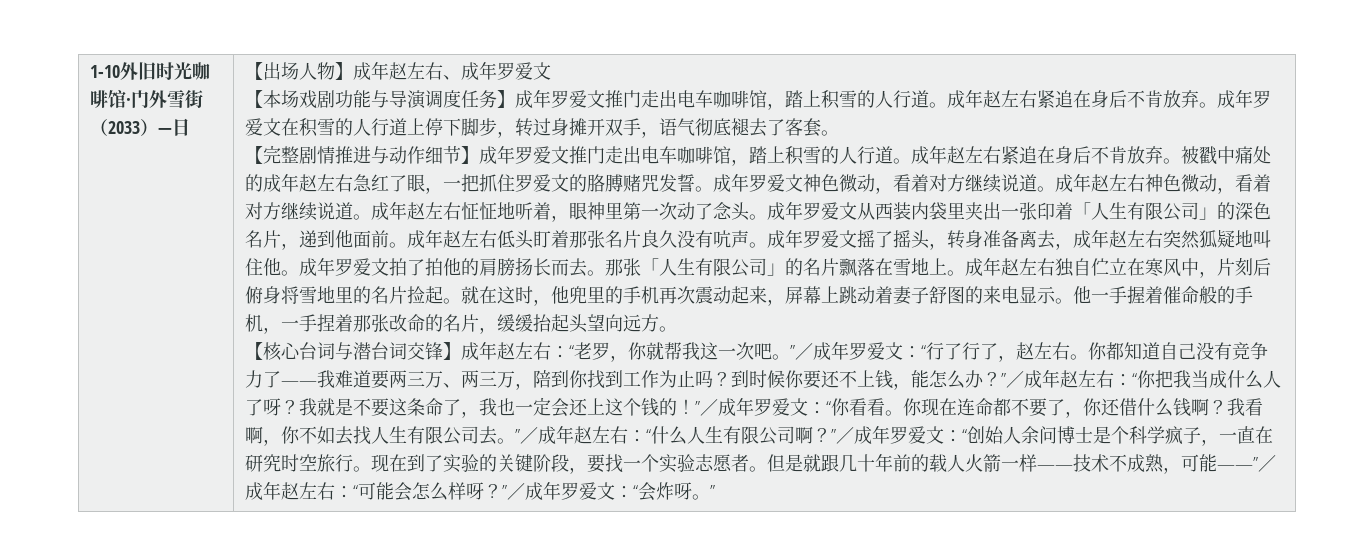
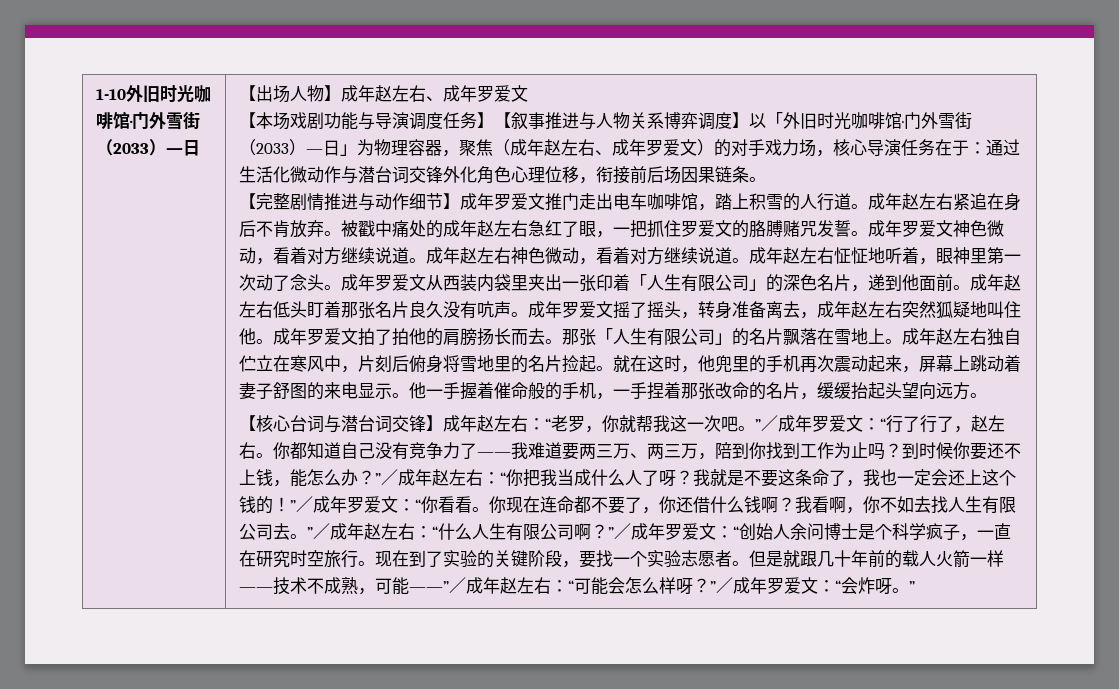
[515,89,1272,110] [245,118,822,138] 成年罗爱文推门走出电车咖啡馆，踏上积雪的人行道。成年赵左右紧追在身后不肯放弃。成年罗爱文在积雪的人行道上停下脚步，转过身摊开双手，语气彻底褪去了客套 -> [493,112,972,130] [238,139,1020,157] [238,166,749,184] 【叙事推进与人物关系博弈调度】以「外旧时光咖啡馆·门外雪街（2033）—日」为物理容器，聚焦（成年赵左右、成年罗爱文）的对手戏力场，核心导演任务在于：通过生活化微动作与潜台词交锋外化角色心理位移，衔接前后场因果链条

